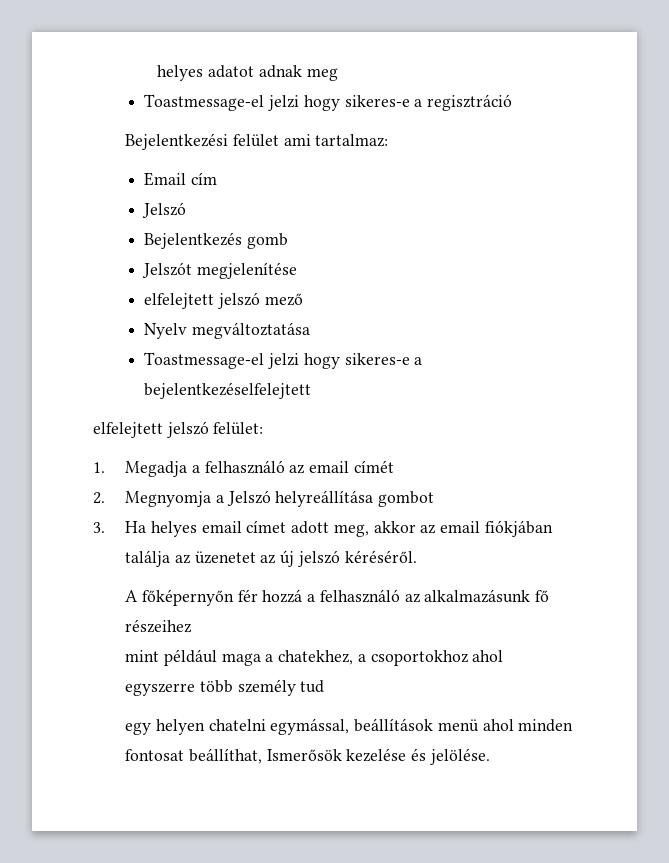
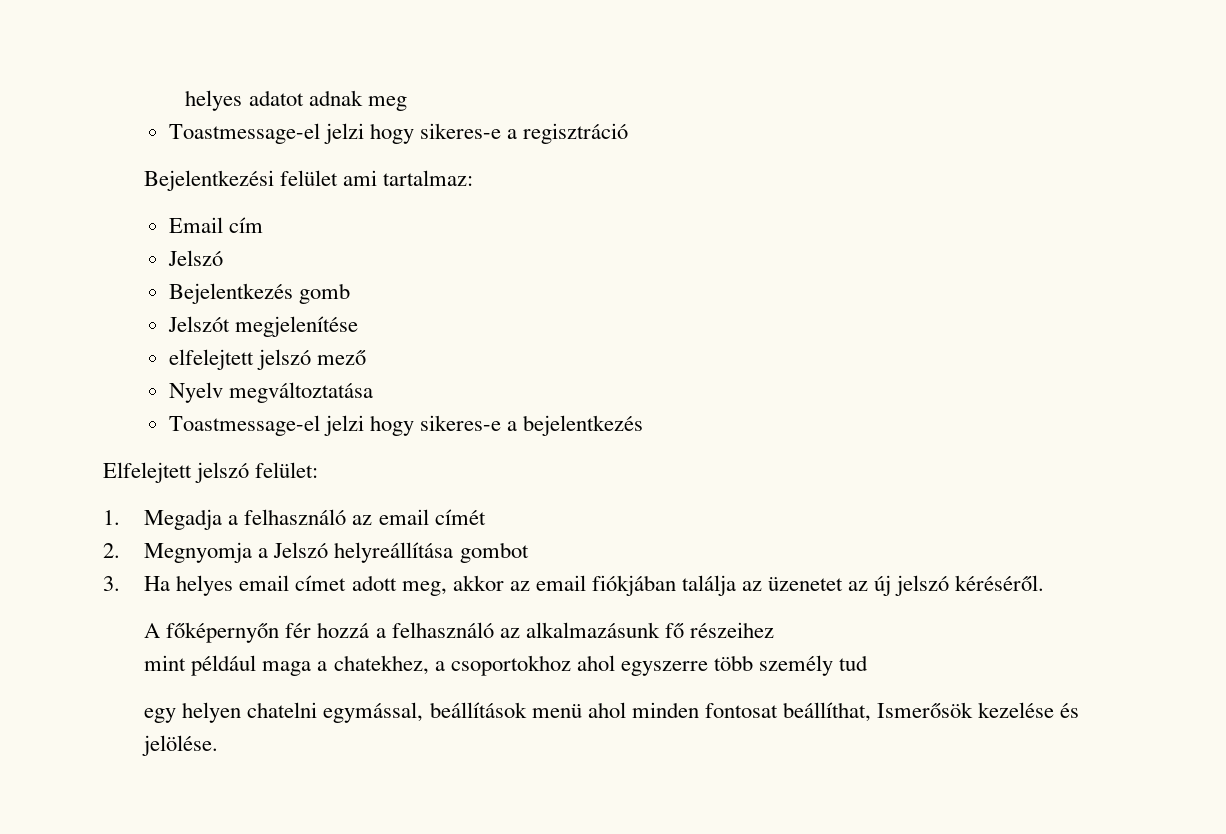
[144,382,312,399] [93,422,163,438] bejelentkezéselfelejtett // elfelejtett -> [523,415,644,436] [103,462,192,483] bejelentkezés // Elfelejtett

